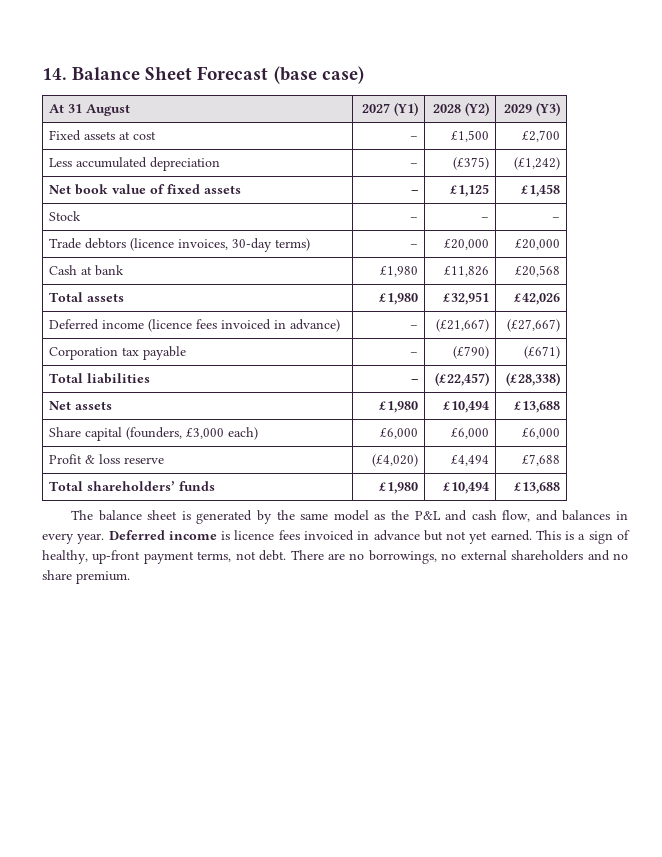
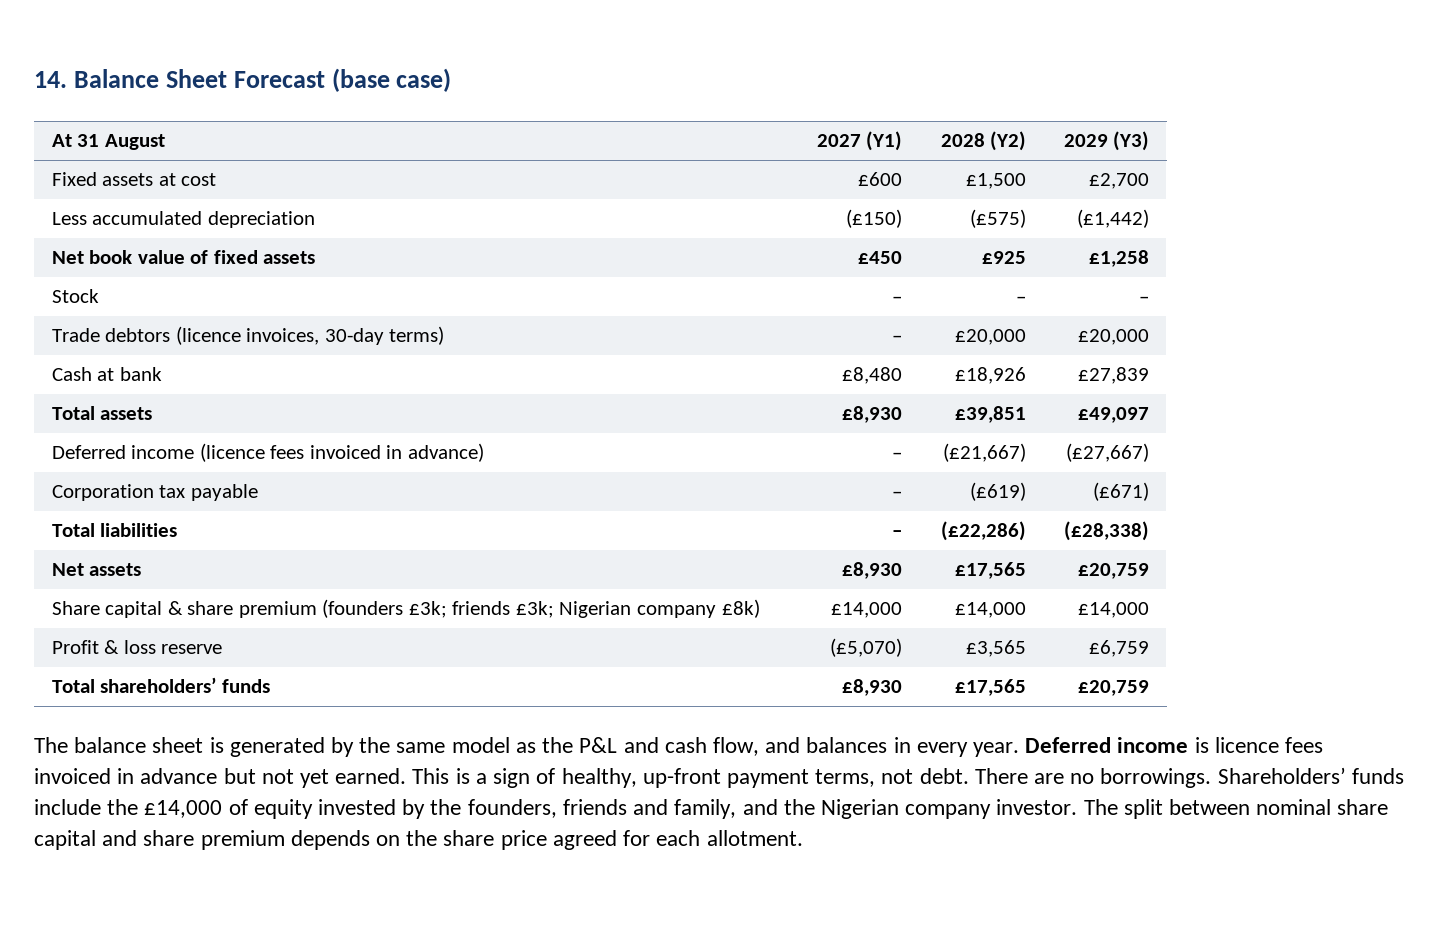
[410,136,419,140] – -> [858,172,903,186] £600
[410,163,419,167] [453,157,490,170] [514,157,561,170] – | (£375) | (£1,242) -> [846,209,903,228] [970,209,1027,228] [1077,209,1150,228] (£150) | (£575) | (£1,442)
[411,190,420,194] [450,184,490,197] [521,184,561,197] – | £1,125 | £1,458 -> [858,251,903,264] [982,251,1027,264] [1089,250,1150,267] £450 | £925 | £1,258
[380,266,419,277] [444,266,490,277] [515,265,561,277] £1,980 | £11,826 | £20,568 -> [842,367,903,384] [955,367,1027,384] [1078,367,1150,384] £8,480 | £18,926 | £27,839
[379,293,419,305] [443,292,490,305] [514,293,561,305] £1,980 | £32,951 | £42,026 -> [842,406,903,423] [955,406,1027,423] [1078,407,1150,423] £8,930 | £39,851 | £49,097
[453,346,490,359] (£790) -> [970,482,1027,501] (£619)
[435,372,490,386] (£22,457) -> [941,521,1027,541] (£22,286)
[379,401,419,413] [443,401,490,413] [514,401,561,413] £1,980 | £10,494 | £13,688 -> [842,562,903,579] [955,562,1027,579] [1078,563,1150,579] £8,930 | £17,565 | £20,759
[125,427,258,440] [380,428,419,439] [451,428,490,439] [522,428,561,439] (founders, £3,000 each) | £6,000 | £6,000 | £6,000 -> [167,599,760,618] [831,602,903,618] [955,602,1027,618] [1078,602,1150,618] & share premium (founders £3k; friends £3k; Nigerian company £8k) | £14,000 | £14,000 | £14,000
[372,454,419,467] [451,455,490,466] [522,454,561,466] (£4,020) | £4,494 | £7,688 -> [830,638,903,657] [966,640,1027,657] [1089,640,1150,657] (£5,070) | £3,565 | £6,759
[379,482,419,494] [443,482,490,494] [514,482,561,494] £1,980 | £10,494 | £13,688 -> [842,679,903,696] [955,679,1027,696] [1078,680,1150,696] £8,930 | £17,565 | £20,759
[368,550,629,564] [42,570,130,584] borrowings, no external shareholders and no share premium. -> [1100,767,1404,788] [34,799,1389,819] [34,830,803,850] borrowings. Shareholders’ funds include the £14,000 of equity invested by the founders, friends and family, and the Nigerian company investor. The split between nominal share capital and share premium depends on the share price agreed for each allotment.

